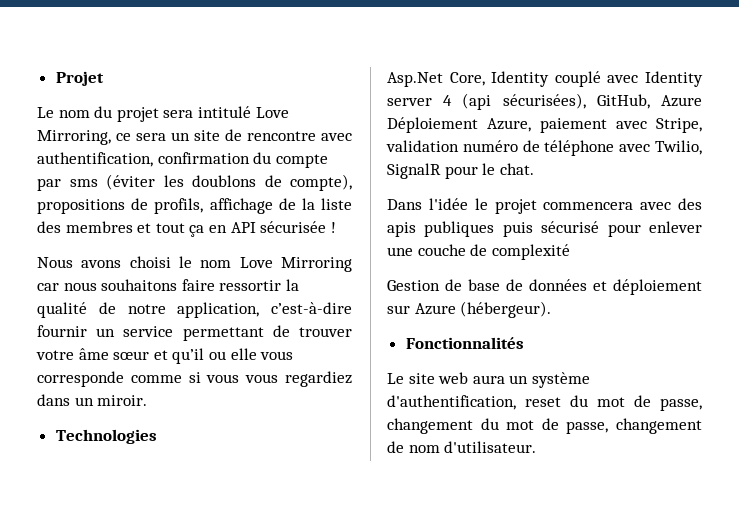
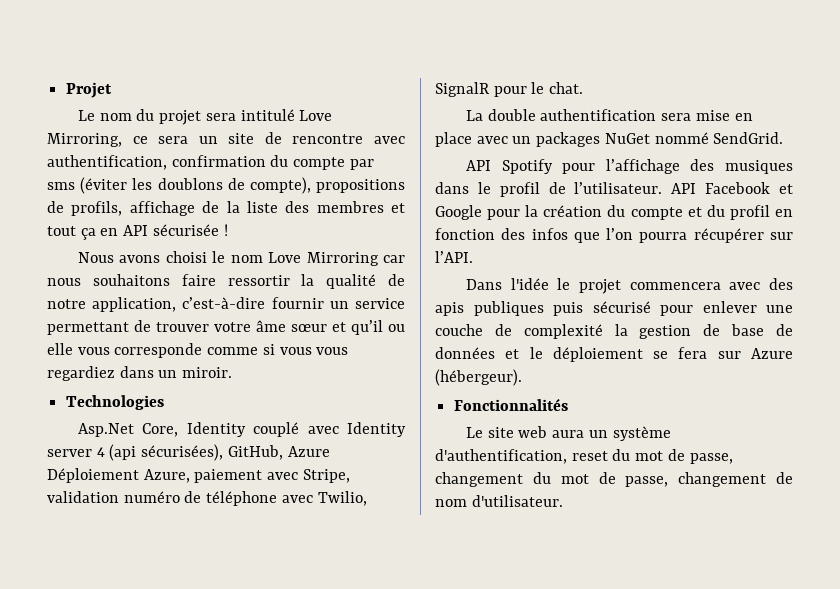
(534, 169) none -> [465,109,753,121] [435,132,784,147] [465,159,793,174] [435,182,793,197] [435,205,793,220] [435,228,793,243] [435,251,473,263] // La double authentification sera mise en place avec un packages NuGet nommé SendGrid. // API Spotify pour l’affichage des musiques dans le profil de l’utilisateur. API Facebook et Google pour la création du compte et du profil en fonction des infos que l’on pourra récupérer sur l’API.
[387,280,440,291] // Gestion -> [614,324,692,339] la gestion
[613,279,702,295] déploiement -> [529,347,708,362] le déploiement se fera

